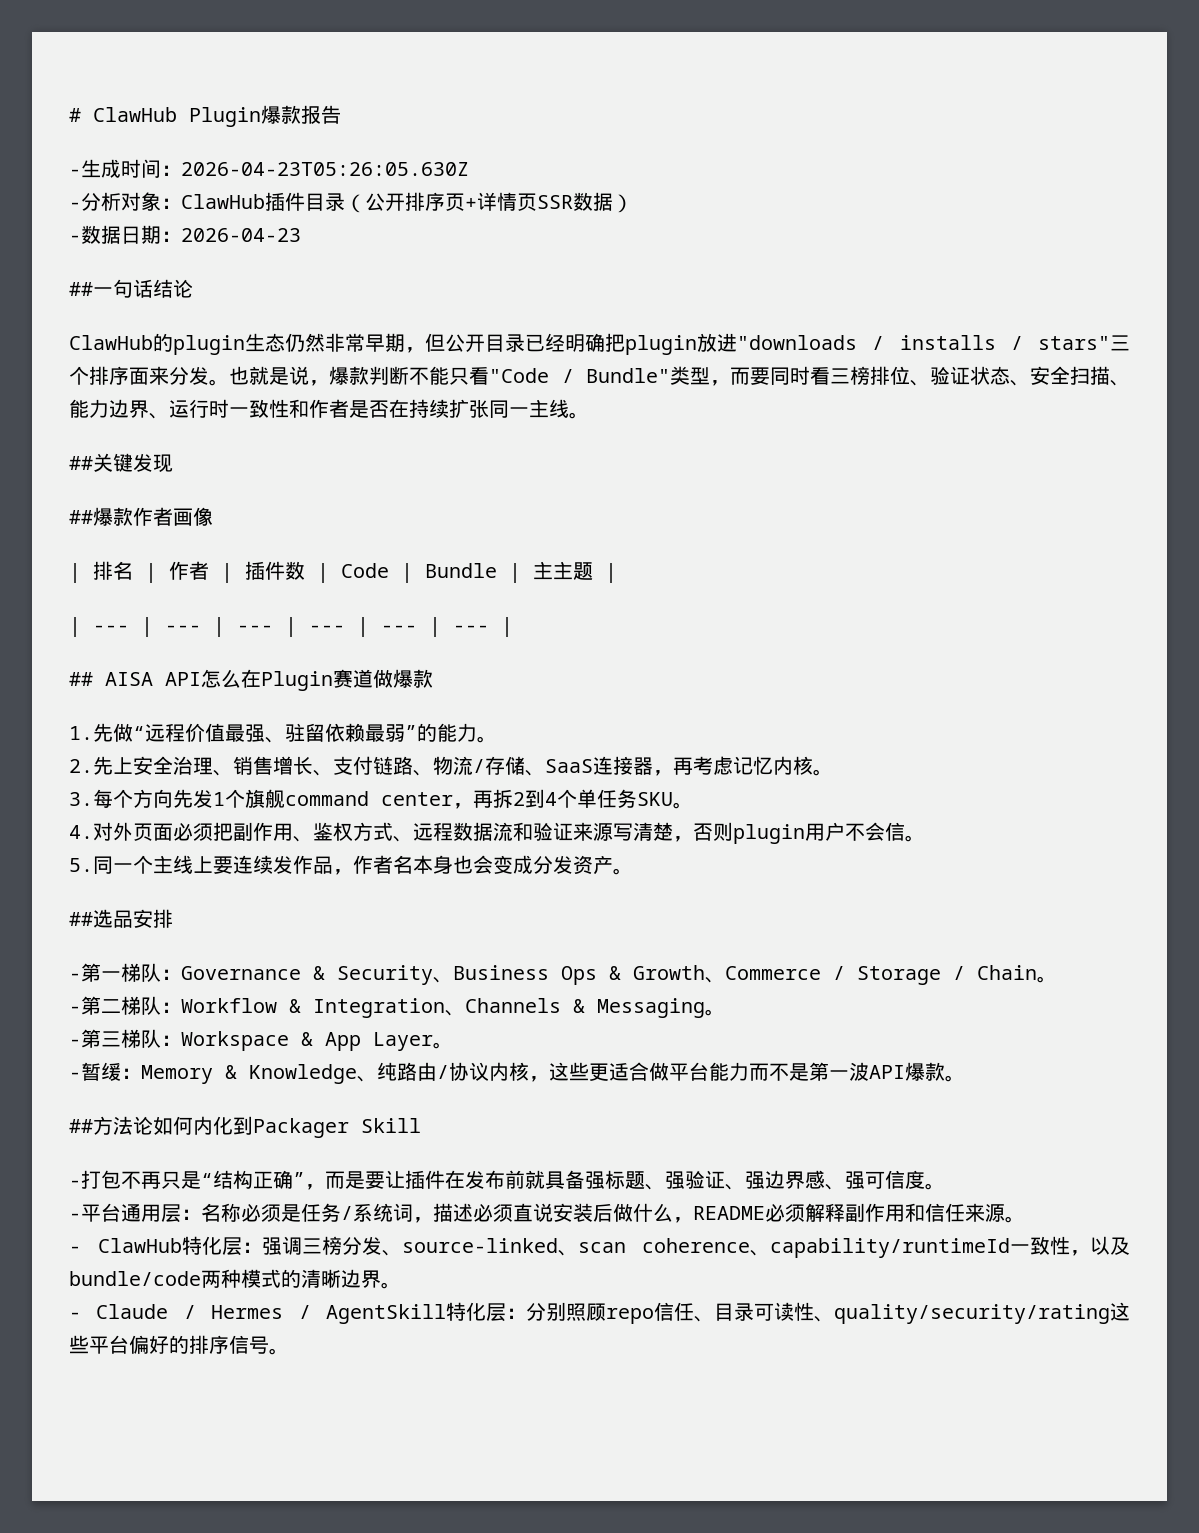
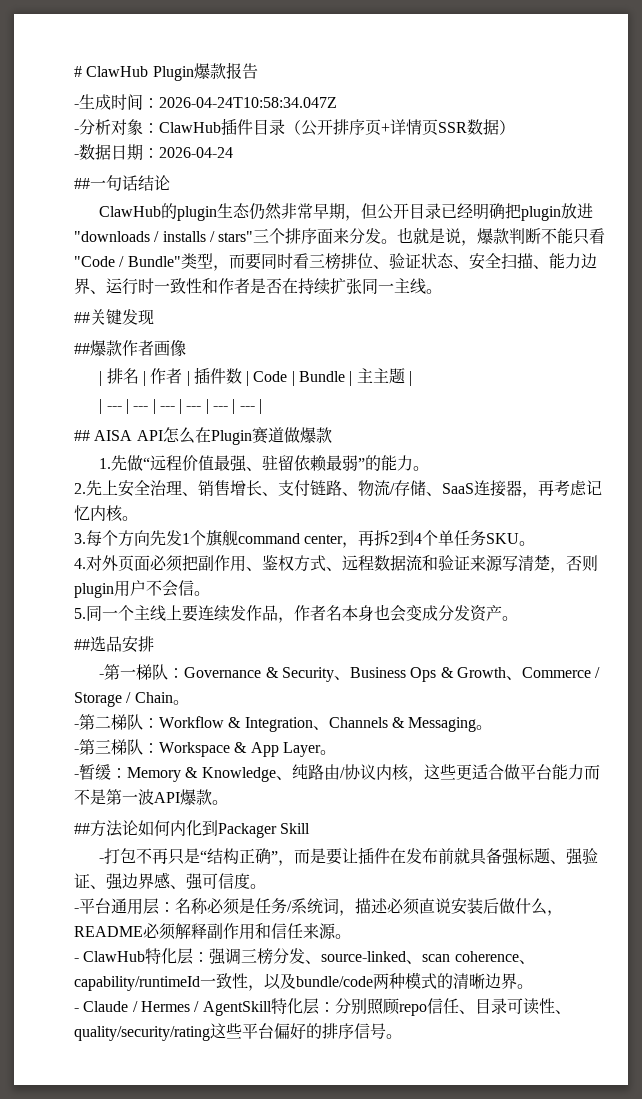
[181,162,469,176] 2026-04-23T05:26:05.630Z -> [159,97,337,108] 2026-04-24T10:58:34.047Z
[181,228,301,242] 2026-04-23 -> [159,147,233,158] 2026-04-24

